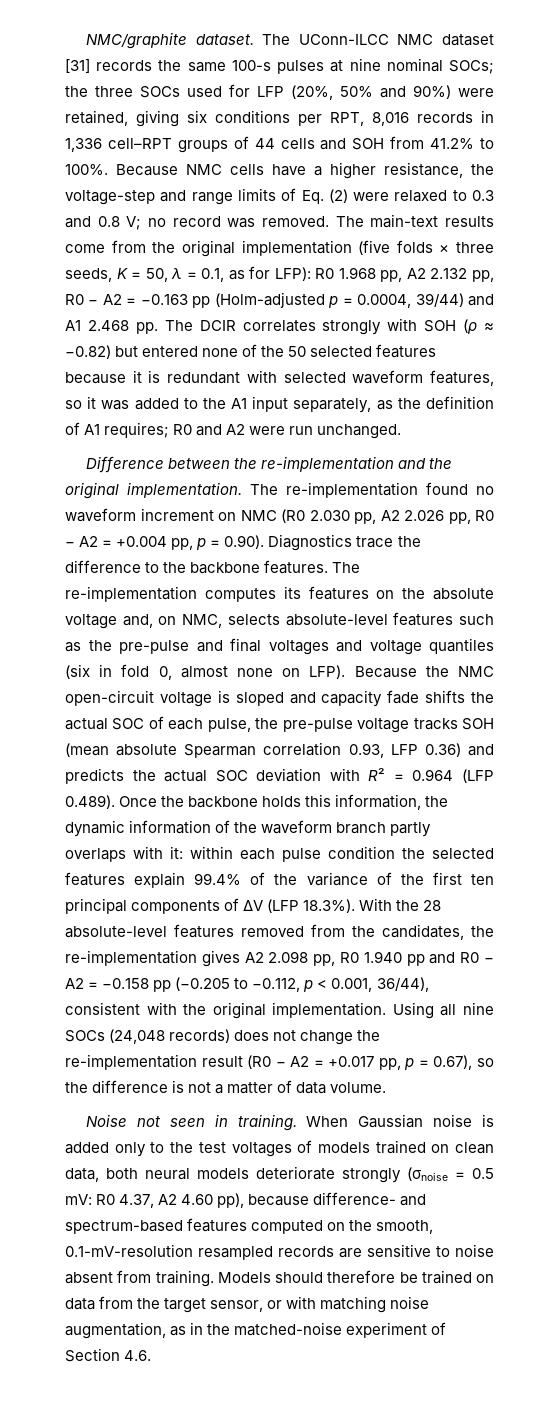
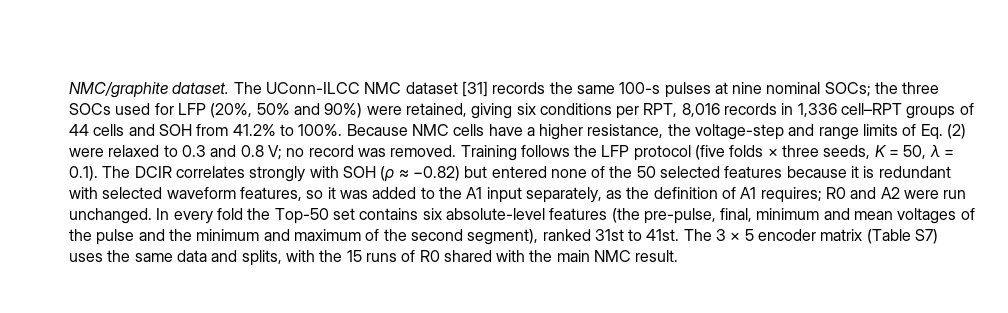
[335,214,495,228] [65,240,352,257] The main-text results come from the original implementation -> [460,145,691,161] Training follows the LFP protocol
[201,266,495,282] [65,292,494,308] [65,320,158,334] 0.1, as for LFP): R0 1.968 pp, A2 2.132 pp, R0 − A2 = −0.163 pp (Holm-adjusted p = 0.0004, 39/44) and A1 2.468 pp. -> [69,166,98,181] 0.1).
[86,456,453,473] [65,482,494,499] [65,508,494,524] [65,534,421,551] [65,560,361,574] [65,586,494,602] [65,612,495,629] [65,638,494,655] [65,664,494,680] [65,690,494,707] [65,716,495,733] [65,742,495,758] [65,768,494,784] [65,794,449,810] [65,820,432,837] [65,846,494,862] [65,872,494,888] [65,898,442,914] [65,924,494,940] [65,950,495,967] [65,977,429,992] [65,1002,494,1019] [65,1029,381,1045] [65,1054,494,1070] [65,1080,387,1094] [86,1114,495,1131] [65,1140,494,1157] [65,1166,494,1183] [65,1192,427,1208] [65,1218,434,1234] [65,1244,494,1260] [65,1270,494,1287] [65,1296,430,1313] [65,1322,447,1339] [65,1348,152,1362] // Difference between the re-implementation and the original implementation. The re-implementation found no waveform increment on NMC (R0 2.030 pp, A2 2.026 pp, R0 − A2 = +0.004 pp, p = 0.90). Diagnostics trace the difference to the backbone features. The re-implementation computes its features on the absolute voltage and, on NMC, selects absolute-level features such as the pre-pulse and final voltages and voltage quantiles (six in fold 0, almost none on LFP). Because the NMC open-circuit voltage is sloped and capacity fade shifts the actual SOC of each pulse, the pre-pulse voltage tracks SOH (mean absolute Spearman correlation 0.93, LFP 0.36) and predicts the actual SOC deviation with R² = 0.964 (LFP 0.489). Once the backbone holds this information, the dynamic information of the waveform branch partly overlaps with it: within each pulse condition the selected features explain 99.4% of the variance of the first ten principal components of ΔV (LFP 18.3%). With the 28 absolute-level features removed from the candidates, the re-implementation gives A2 2.098 pp, R0 1.940 pp and R0 − A2 = −0.158 pp (−0.205 to −0.112, p < 0.001, 36/44), consistent with the original implementation. Using all nine SOCs (24,048 records) does not change the re-implementation result (R0 − A2 = +0.017 pp, p = 0.67), so the difference is not a matter of data volume. // Noise not seen in training. When Gaussian noise is added only to the test voltages of models trained on clean data, both neural models deteriorate strongly (σnoise = 0.5 mV: R0 4.37, A2 4.60 pp), because difference- and spectrum-based features computed on the smooth, 0.1-mV-resolution resampled records are sensitive to noise absent from training. Models should therefore be trained on data from the target sensor, or with matching noise augmentation, as in the matched-noise experiment of Section 4.6. -> [156,208,975,224] [69,229,939,245] [69,250,679,266] In every fold the Top-50 set contains six absolute-level features (the pre-pulse, final, minimum and mean voltages of the pulse and the minimum and maximum of the second segment), ranked 31st to 41st. The 3 × 5 encoder matrix (Table S7) uses the same data and splits, with the 15 runs of R0 shared with the main NMC result.

